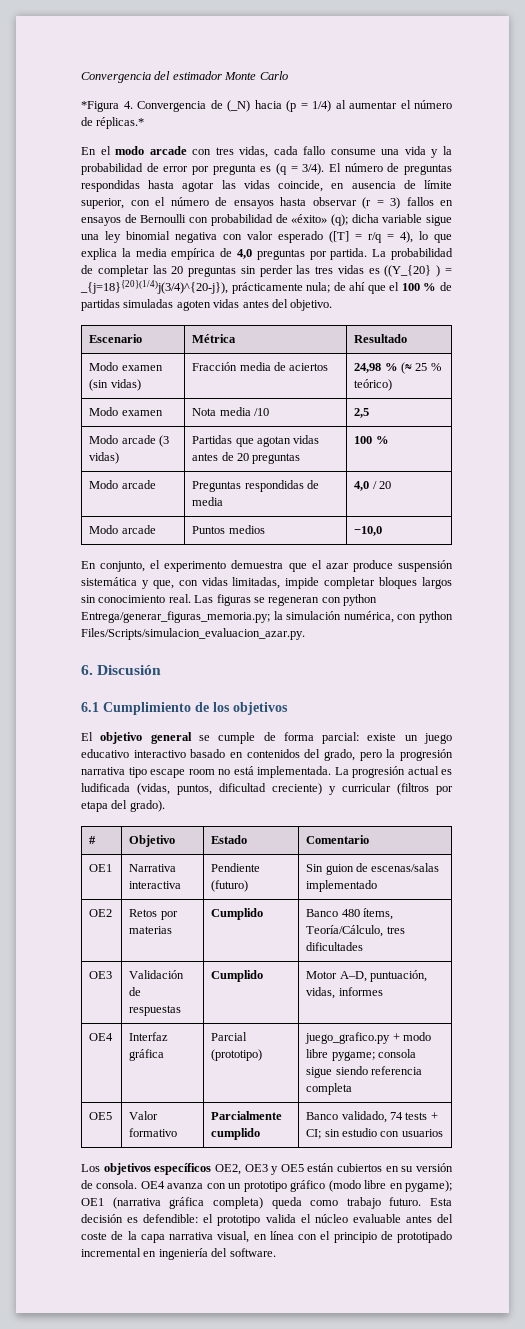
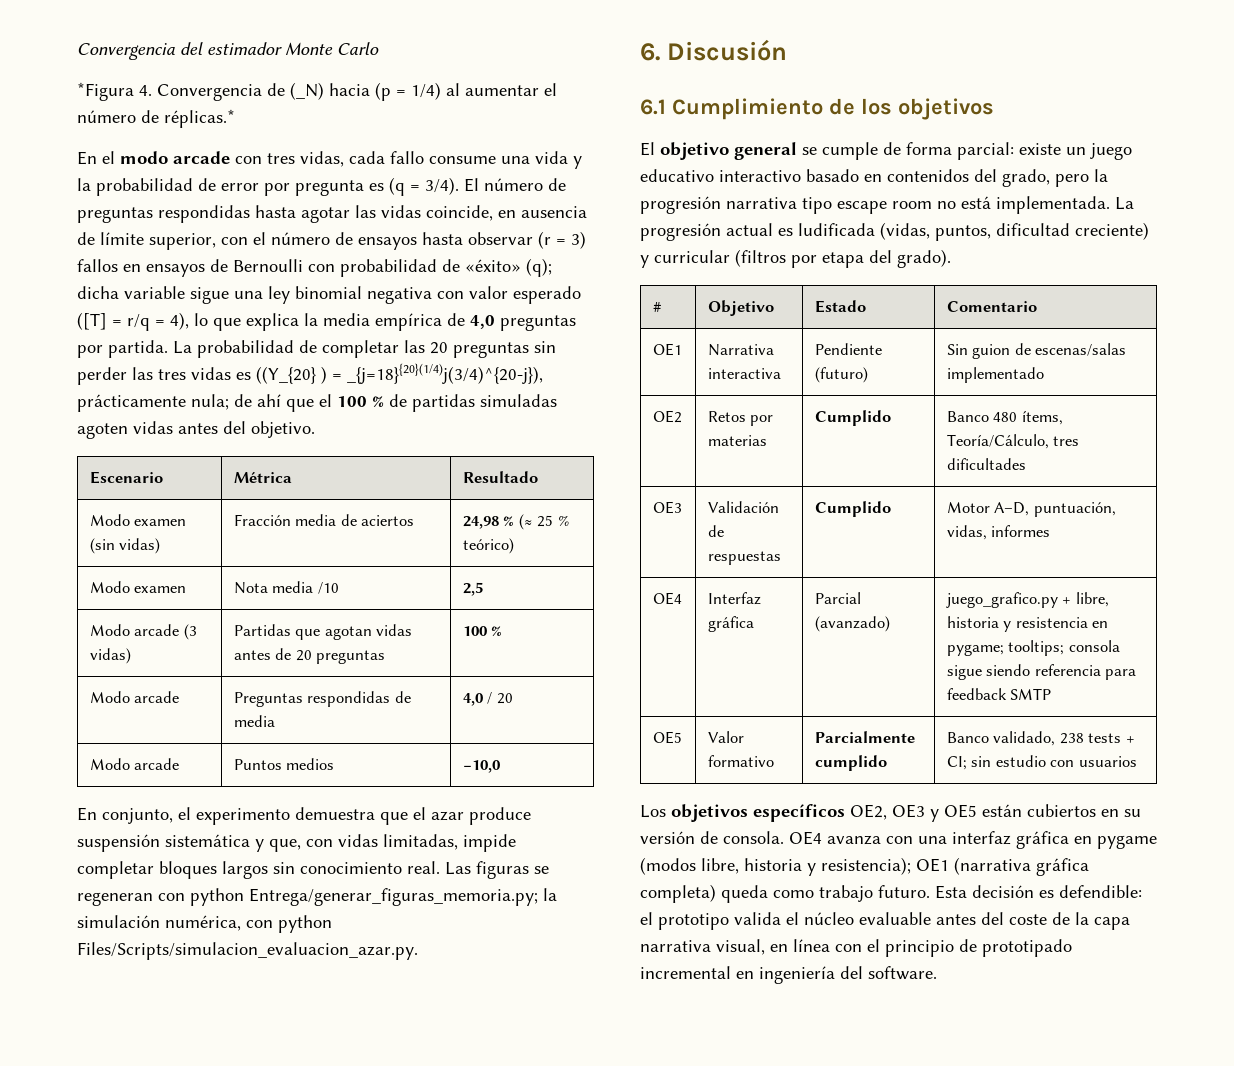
[211,1049,263,1061] (prototipo) -> [814,616,890,632] (avanzado)
[402,1032,431,1041] [306,1049,375,1061] modo libre pygame; -> [1075,592,1109,607] [946,616,1109,632] [946,640,1065,656] libre, historia y resistencia en pygame; tooltips;
[306,1083,353,1095] completa -> [1105,669,1137,680] [946,688,1052,700] para feedback SMTP
[389,1112,403,1120] 74 -> [1059,733,1084,744] 238
[228,1180,452,1192] un prototipo gráfico (modo libre en pygame); -> [918,831,1157,849] [640,857,911,876] una interfaz gráfica en pygame (modos libre, historia y resistencia);

